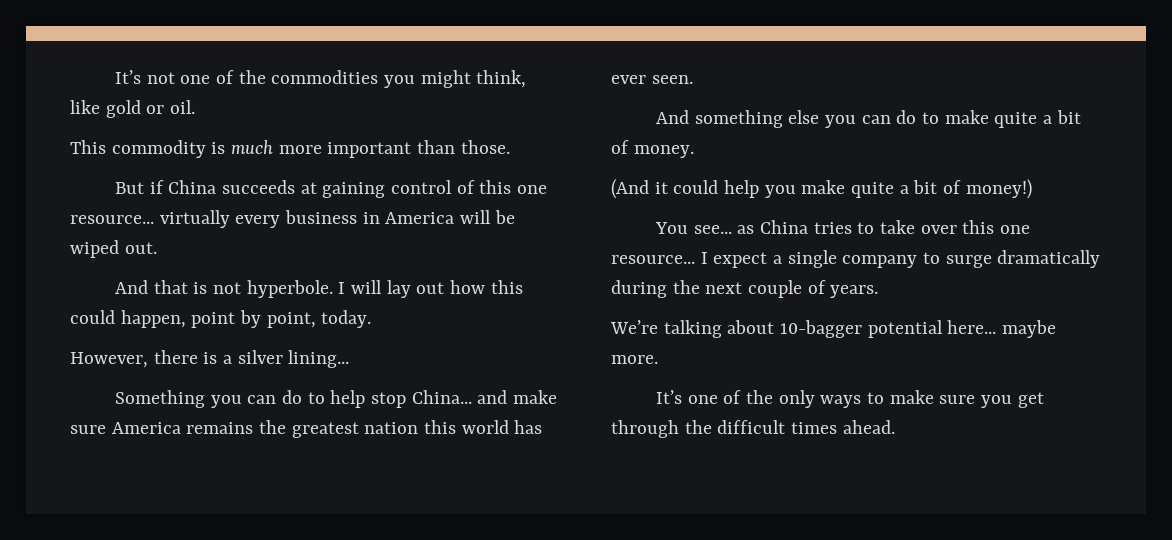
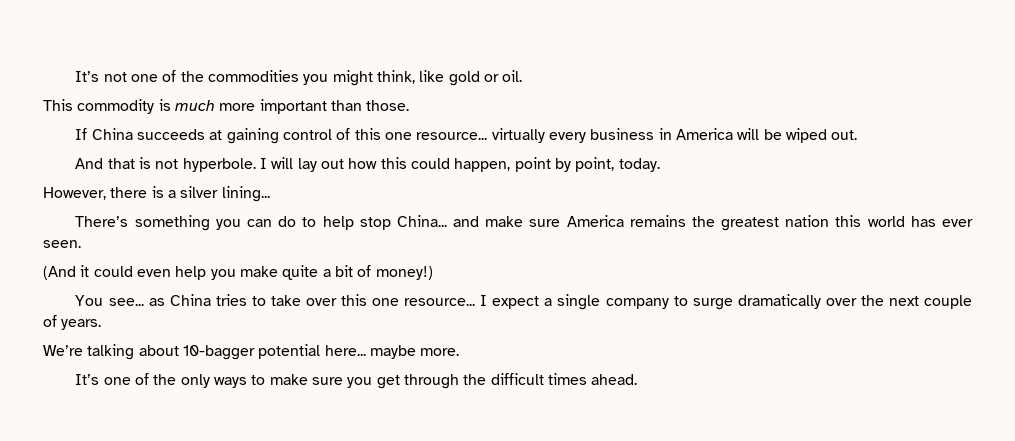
[115,180,164,194] But if -> [75,128,88,140] If
[115,390,206,408] Something -> [75,215,210,231] There’s something
[656,110,1081,128] [611,140,694,158] // And something else you can do to make quite a bit of money. -> (81, 244) none
(719, 187) none -> [136,269,171,277] even
[611,280,667,298] during -> [825,298,857,306] over

